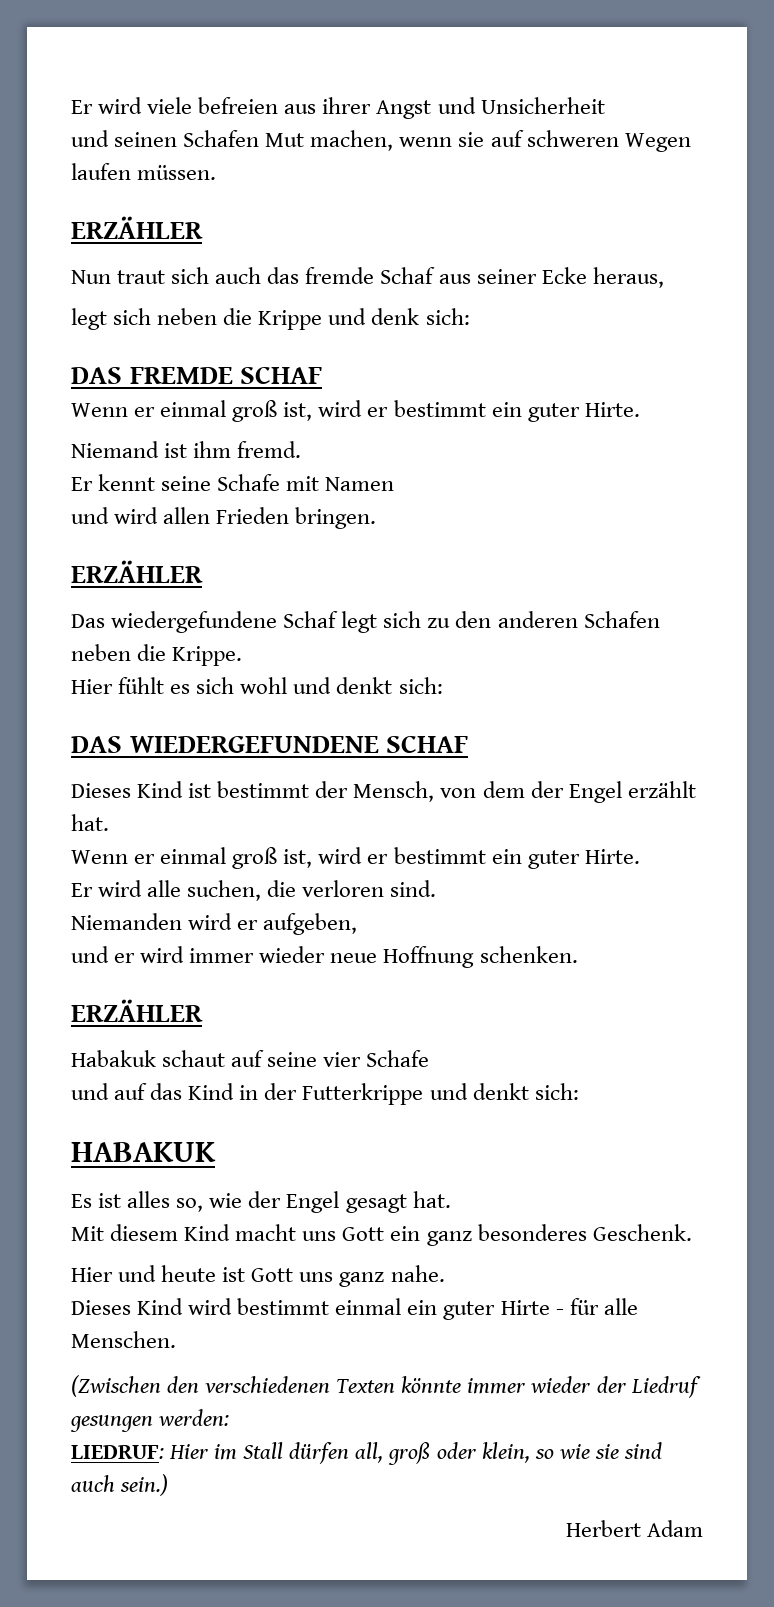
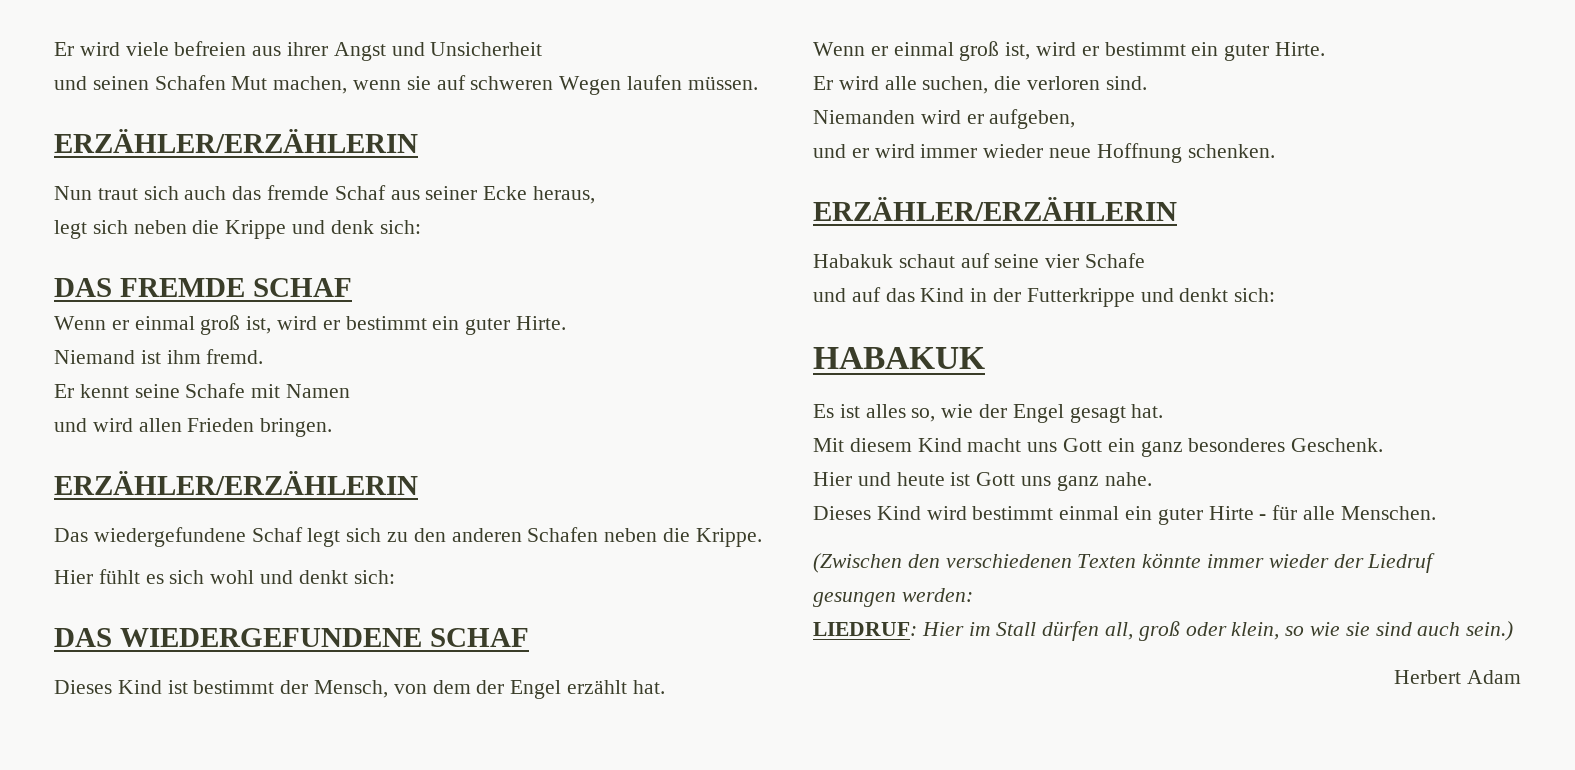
[71,216,203,239] ERZÄHLER -> [54,129,418,153] ERZÄHLER/ERZÄHLERIN
[71,560,203,583] ERZÄHLER -> [54,471,418,495] ERZÄHLER/ERZÄHLERIN
[71,999,203,1022] ERZÄHLER -> [813,197,1177,221] ERZÄHLER/ERZÄHLERIN

